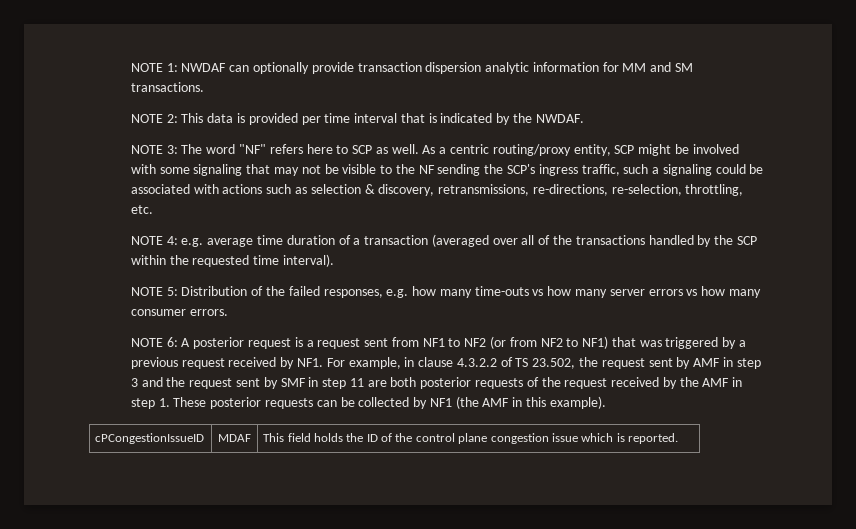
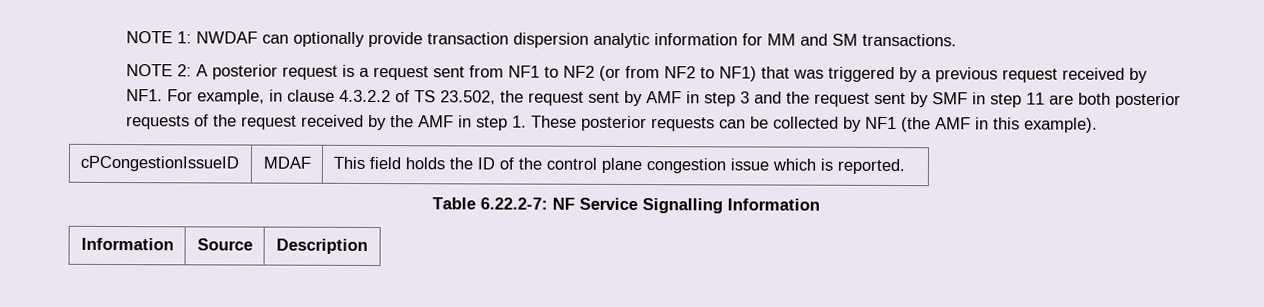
[181,113,584,125] [130,144,739,156] [130,164,764,176] [130,184,744,196] [130,205,153,214] [130,234,757,247] [130,254,334,267] [130,286,761,298] [130,309,228,316] [130,337,178,347] This data is provided per time interval that is indicated by the NWDAF. // NOTE 3: The word "NF" refers here to SCP as well. As a centric routing/proxy entity, SCP might be involved with some signaling that may not be visible to the NF sending the SCP's ingress traffic, such a signaling could be associated with actions such as selection & discovery, retransmissions, re-directions, re-selection, throttling, etc. // NOTE 4: e.g. average time duration of a transaction (averaged over all of the transactions handled by the SCP within the requested time interval). // NOTE 5: Distribution of the failed responses, e.g. how many time-outs vs how many server errors vs how many consumer errors. // NOTE 6: -> (192, 70) none
(679, 438) none -> [432,197,820,214] [80,237,174,251] [196,238,253,251] [276,238,368,254] // Table 6.22.2-7: NF Service Signalling Information // Information | Source | Description

